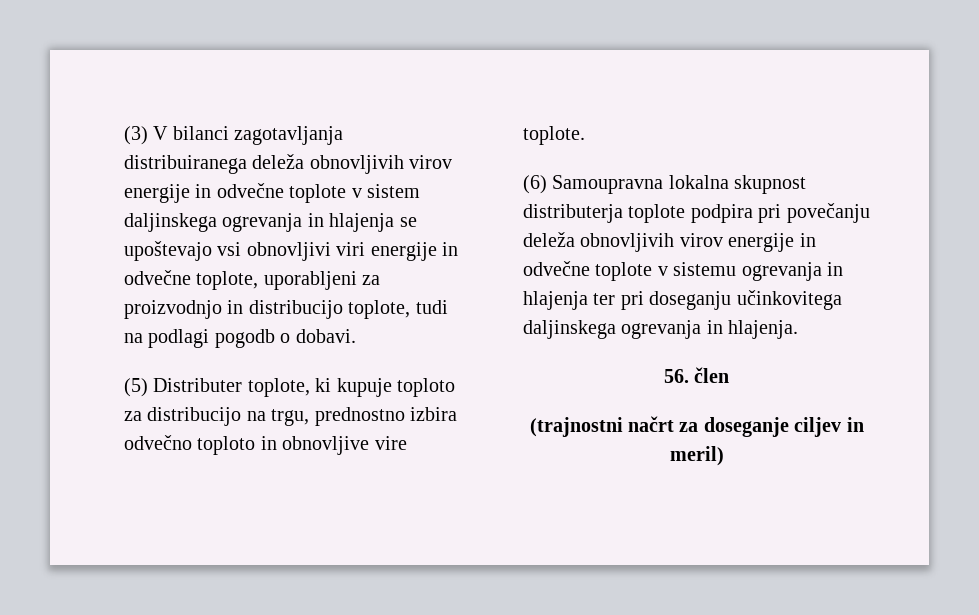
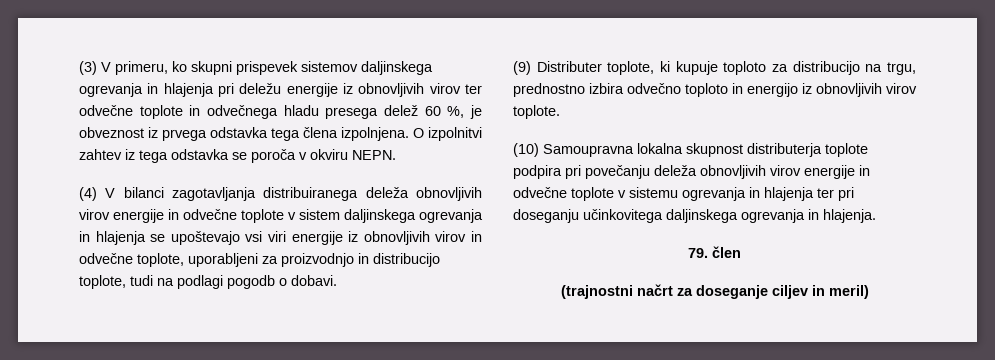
(169, 133) none -> [115,61,433,75] [79,83,482,97] [79,105,483,119] [79,127,482,141] [79,149,396,163] [79,187,116,201] primeru, ko skupni prispevek sistemov daljinskega ogrevanja in hlajenja pri deležu energije iz obnovljivih virov ter odvečne toplote in odvečnega hladu presega delež 60 %, je obveznost iz prvega odstavka tega člena izpolnjena. O izpolnitvi zahtev iz tega odstavka se poroča v okviru NEPN. // (4) V
[246,242,331,261] obnovljivi -> (263, 236) none
(437, 251) none -> [348,231,467,245] iz obnovljivih virov
[124,378,148,397] (5) -> [513,61,531,75] (9)
[282,436,407,455] obnovljive vire -> [747,83,917,97] energijo iz obnovljivih virov
[523,175,547,194] (6) -> [513,143,539,157] (10)
[663,369,689,383] 56. -> [688,248,708,258] 79.

